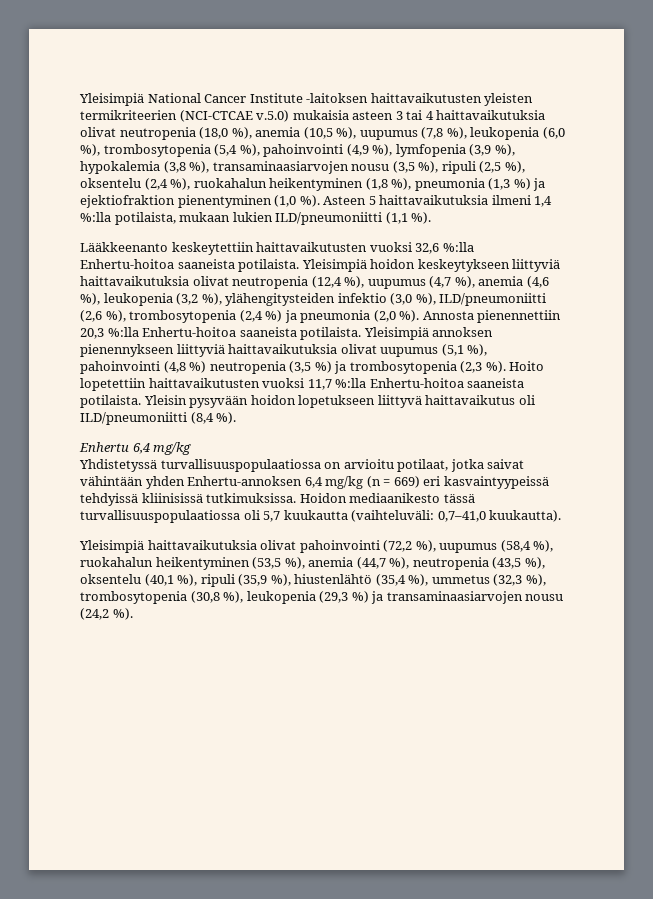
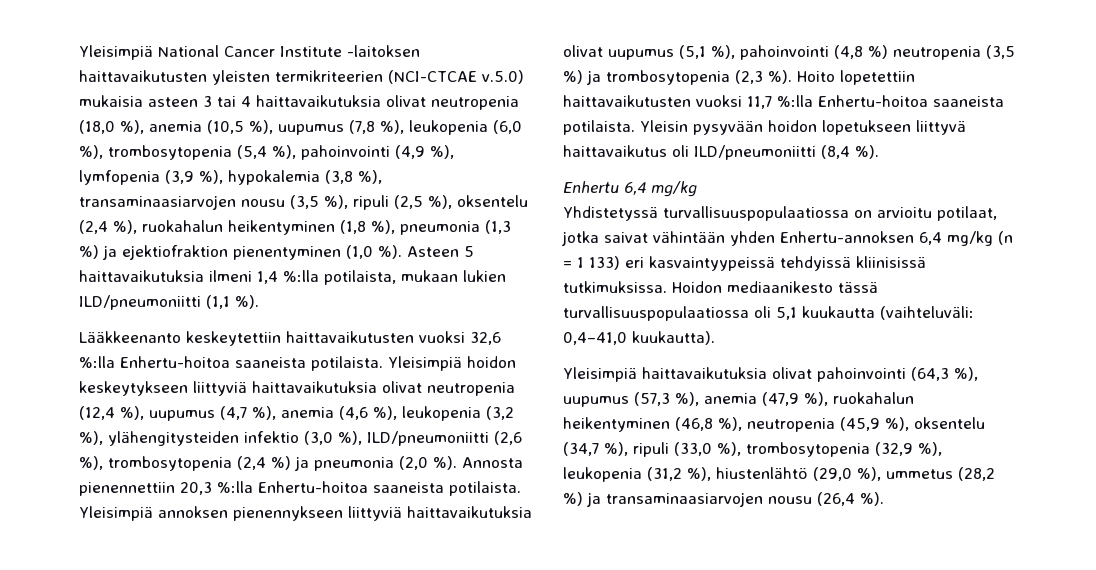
[393,476,420,488] 669) -> [577,256,620,270] 1 133)
[263,511,281,522] 5,7 -> [776,307,797,320] 5,1
[437,511,486,522] 0,7–41,0 -> [563,332,627,345] 0,4–41,0
[383,540,554,553] [80,557,386,570] (72,2 %), uupumus (58,4 %), ruokahalun heikentyminen (53,5 %), anemia (44,7 -> [911,367,978,381] [563,392,914,407] [563,417,713,432] (64,3 %), uupumus (57,3 %), anemia (47,9 %), ruokahalun heikentyminen (46,8
[492,557,545,569] [80,574,268,587] (43,5 %), oksentelu (40,1 %), ripuli (35,9 -> [840,417,985,431] [563,442,942,457] [563,467,682,482] (45,9 %), oksentelu (34,7 %), ripuli (33,0 %), trombosytopenia (32,9 %), leukopenia (31,2
[375,574,406,586] (35,4 -> [813,467,852,481] (29,0
[493,574,546,586] [80,591,349,604] (32,3 %), trombosytopenia (30,8 %), leukopenia (29,3 -> [958,467,995,481] (28,2
[80,608,109,620] (24,2 -> [817,492,855,506] (26,4

